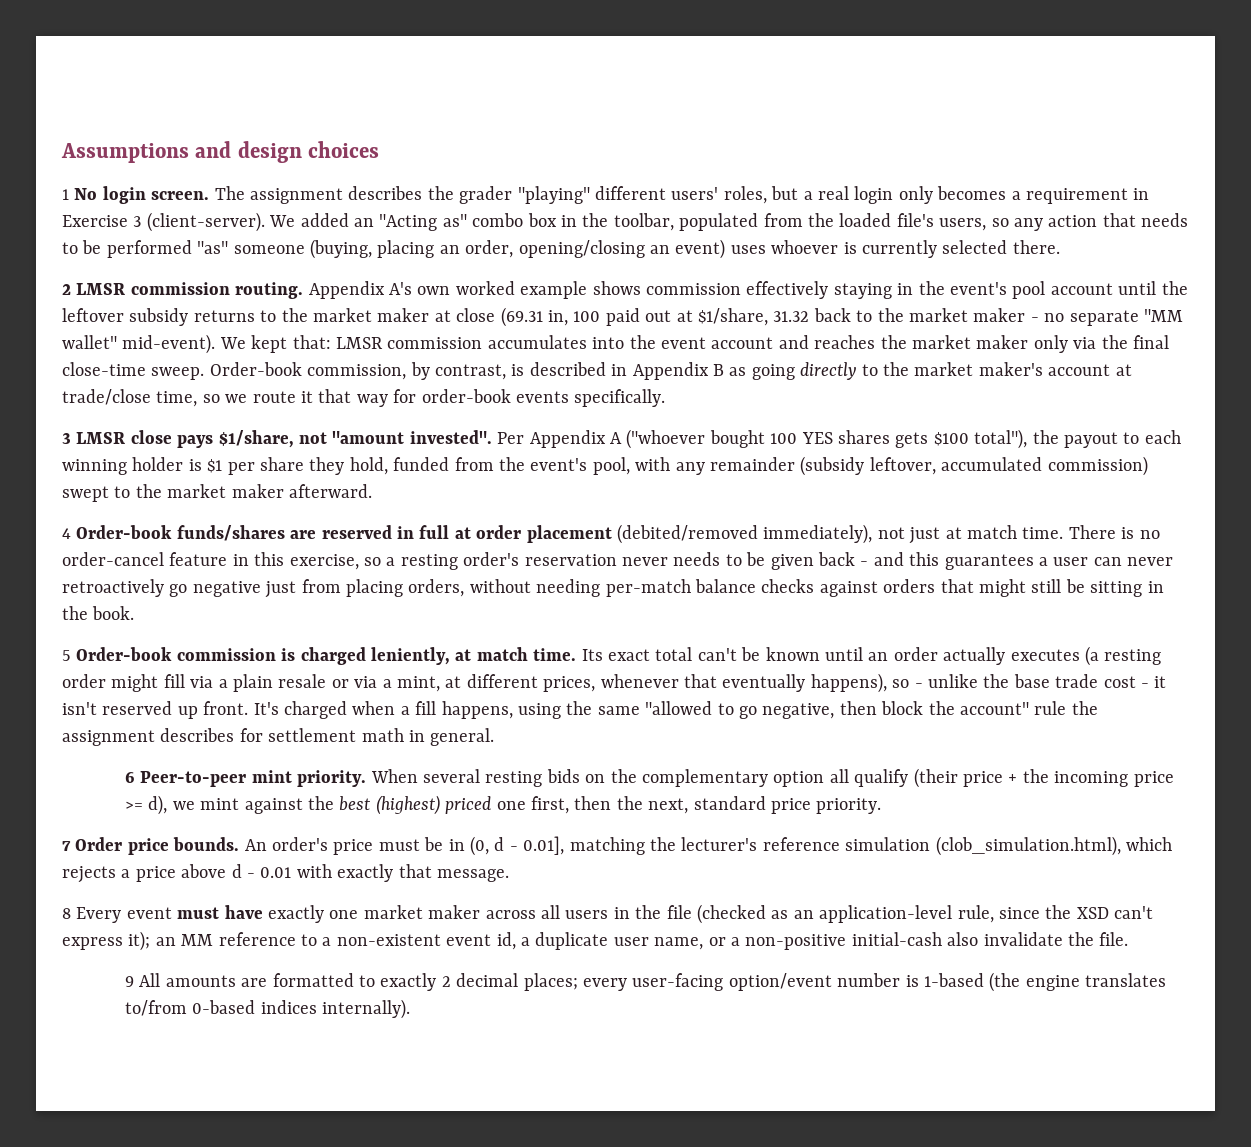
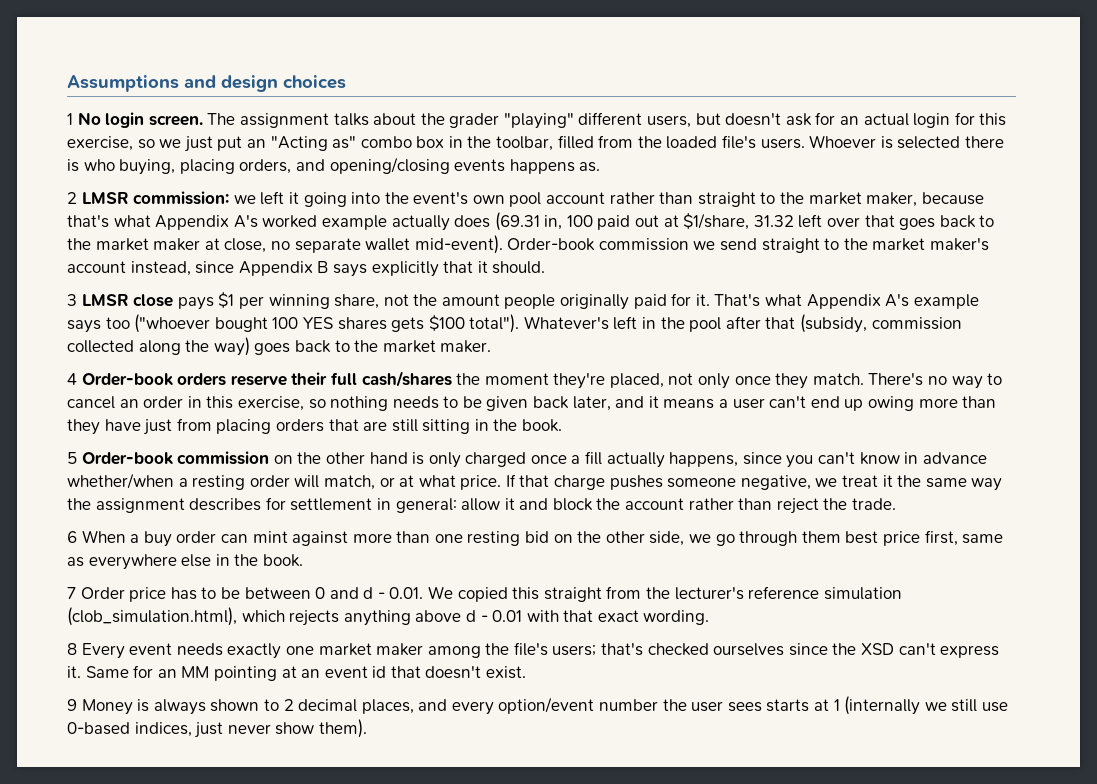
[348,186,423,200] describes -> [333,113,417,126] talks about
[671,186,1150,204] [62,212,349,232] users' roles, but a real login only becomes a requirement in Exercise 3 (client-server). We added -> [647,112,1007,128] [67,136,243,152] users, but doesn't ask for an actual login for this exercise, so we just put
[679,213,759,231] populated -> [557,135,594,149] filled
[939,213,1189,231] [62,239,1060,259] [62,281,1007,299] users, so any action that needs to be performed "as" someone (buying, placing an order, opening/closing an event) uses whoever is currently selected there. // 2 LMSR commission routing. Appendix A's own worked example shows commission effectively staying in the event's -> [760,135,1004,149] [67,157,601,175] [67,191,505,207] users. Whoever is selected there is who buying, placing orders, and opening/closing events happens as. // 2 LMSR commission: we left it going into the event's own
[1118,281,1188,295] [62,308,496,326] until the leftover subsidy returns to the market maker at close -> [609,192,984,207] [67,215,491,231] rather than straight to the market maker, because that's what Appendix A's worked example actually does
(810, 316) none -> [798,214,936,230] left over that goes
[1030,309,1183,326] [62,334,1169,354] [62,362,857,380] - no separate "MM wallet" mid-event). We kept that: LMSR commission accumulates into the event account and reaches the market maker only via the final close-time sweep. Order-book commission, by contrast, is described in Appendix B as going directly -> [204,235,820,254] at close, no separate wallet mid-event). Order-book commission we send straight
[1115,364,1132,376] [62,389,666,407] [62,430,622,448] at trade/close time, so we route it that way for order-book events specifically. // 3 LMSR close pays $1/share, not "amount invested". Per Appendix A -> [130,261,546,277] [67,292,979,310] [67,317,130,333] instead, since Appendix B says explicitly that it should. // 3 LMSR close pays $1 per winning share, not the amount people originally paid for it. That's what Appendix A's example says too
[974,429,1181,449] [62,456,1148,476] [62,484,372,502] total"), the payout to each winning holder is $1 per share they hold, funded from the event's pool, with any remainder (subsidy leftover, accumulated commission) swept to the market maker afterward. -> [469,314,962,333] [67,337,492,356] total"). Whatever's left in the pool after that (subsidy, commission collected along the way) goes back to the market maker.
[176,524,1160,544] [62,552,668,570] funds/shares are reserved in full at order placement (debited/removed immediately), not just at match time. There is no order-cancel feature in this exercise, so a resting order's reservation never -> [177,371,1003,389] [67,396,389,411] orders reserve their full cash/shares the moment they're placed, not only once they match. There's no way to cancel an order in this exercise, so nothing
[860,552,1174,570] [62,579,1085,598] - and this guarantees a user can never retroactively go negative just from placing orders, without needing per-match balance checks against orders that might still be -> [572,396,997,411] [67,418,418,435] later, and it means a user can't end up owing more than they have just from placing orders that are still
[281,646,1162,666] [62,673,1167,693] [62,701,1067,719] is charged leniently, at match time. Its exact total can't be known until an order actually executes (a resting order might fill via a plain resale or via a mint, at different prices, whenever that eventually happens), so - unlike the base trade cost - it isn't reserved up front. It's charged when a fill happens, using the same "allowed to go negative, then block the account" rule -> [273,451,987,468] [67,473,1003,491] on the other hand is only charged once a fill actually happens, since you can't know in advance whether/when a resting order will match, or at what price. If that charge pushes someone negative, we treat it the same way
[361,728,495,746] [124,768,1174,788] [124,795,882,815] [62,836,645,856] math in general. // 6 Peer-to-peer mint priority. When several resting bids on the complementary option all qualify (their price + the incoming price >= d), we mint against the best (highest) priced one first, then the next, standard price priority. // 7 Order price bounds. An order's price must be in (0, d - 0.01], matching -> [376,498,897,514] [67,530,1004,547] [67,554,303,570] [67,586,642,602] in general: allow it and block the account rather than reject the trade. // 6 When a buy order can mint against more than one resting bid on the other side, we go through them best price first, same as everywhere else in the book. // 7 Order price has to be between 0 and d - 0.01. We copied this straight from
[121,866,176,882] a price -> [343,610,411,626] anything
[337,864,509,882] exactly that message. -> [563,610,710,625] that exact wording.
[177,905,263,919] must have -> [176,643,223,656] needs
[485,904,994,924] across all users in the file (checked as an application-level rule, -> [427,642,785,658] among the file's users; that's checked ourselves
[128,931,1129,951] [124,972,1167,992] [124,999,411,1019] it); an MM reference to a non-existent event id, a duplicate user name, or a non-positive initial-cash also invalidate the file. // 9 All amounts are formatted to exactly 2 decimal places; every user-facing option/event number is 1-based (the engine translates to/from 0-based indices internally). -> [67,665,527,681] [67,696,1008,715] [67,719,367,738] it. Same for an MM pointing at an event id that doesn't exist. // 9 Money is always shown to 2 decimal places, and every option/event number the user sees starts at 1 (internally we still use 0-based indices, just never show them).

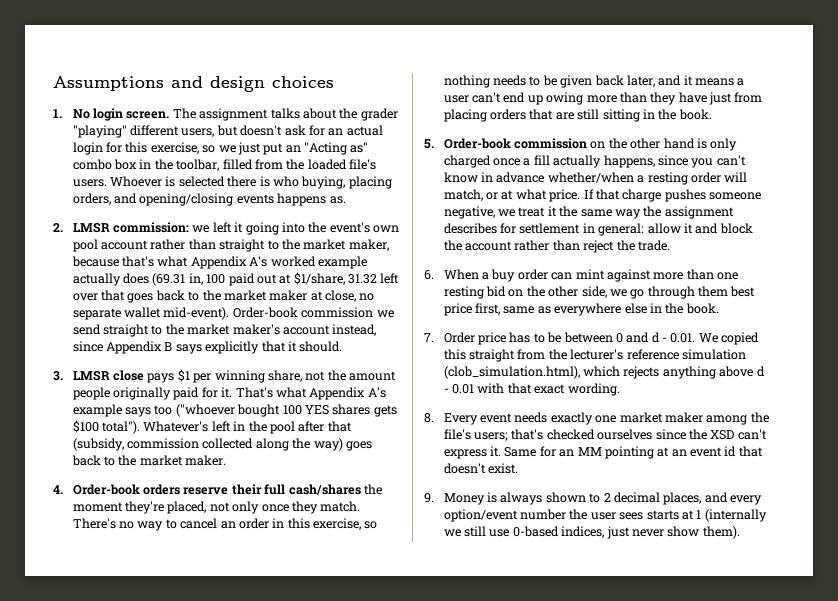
[67,113,73,125] 1 -> [53,109,62,118] 1.
[67,192,77,204] 2 -> [53,223,63,232] 2.
[67,294,77,306] 3 -> [53,371,63,381] 3.
[67,373,77,385] 4 -> [53,485,63,494] 4.
[67,452,77,464] 5 -> [424,139,434,149] 5.
[67,531,77,543] 6 -> [424,270,434,280] 6.
[67,587,76,599] 7 -> [424,333,434,342] 7.
[67,643,77,655] 8 -> [424,413,434,423] 8.
[67,699,77,711] 9 -> [424,493,434,503] 9.

